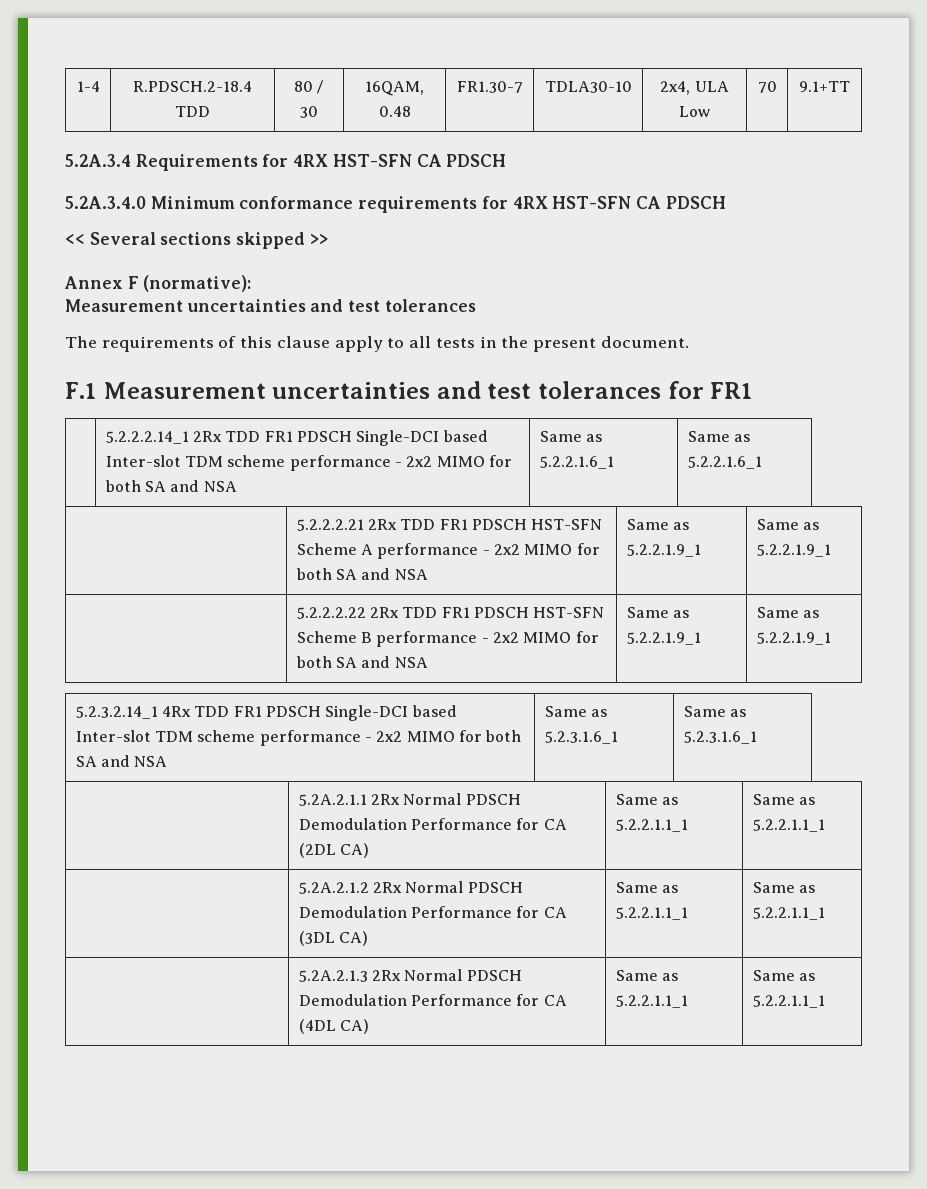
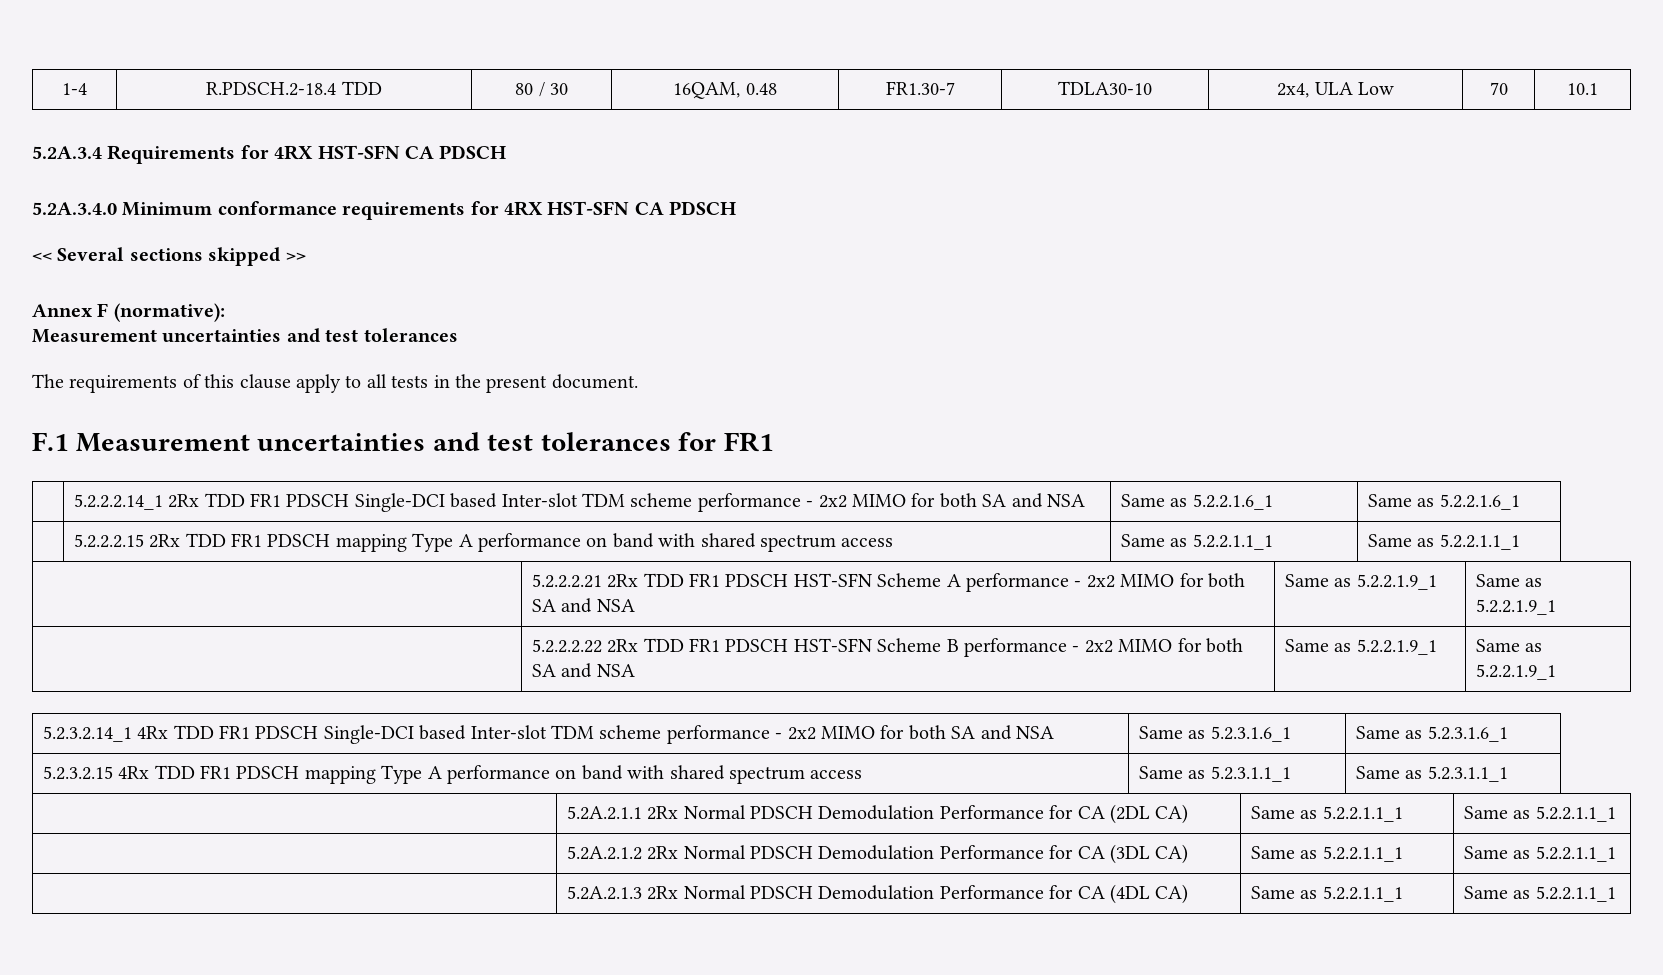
[799,81,850,92] 9.1+TT -> [1567,83,1598,95] 10.1
(762, 462) none -> [73,533,894,552] [1120,534,1273,550] [1367,534,1520,550] // | 5.2.2.2.15 2Rx TDD FR1 PDSCH mapping Type A performance on band with shared spectrum access | Same as 5.2.2.1.1_1 | Same as 5.2.2.1.1_1
(757, 737) none -> [42,765,863,784] [1138,766,1291,782] [1355,766,1508,782] // 5.2.3.2.15 4Rx TDD FR1 PDSCH mapping Type A performance on band with shared spectrum access | Same as 5.2.3.1.1_1 | Same as 5.2.3.1.1_1

